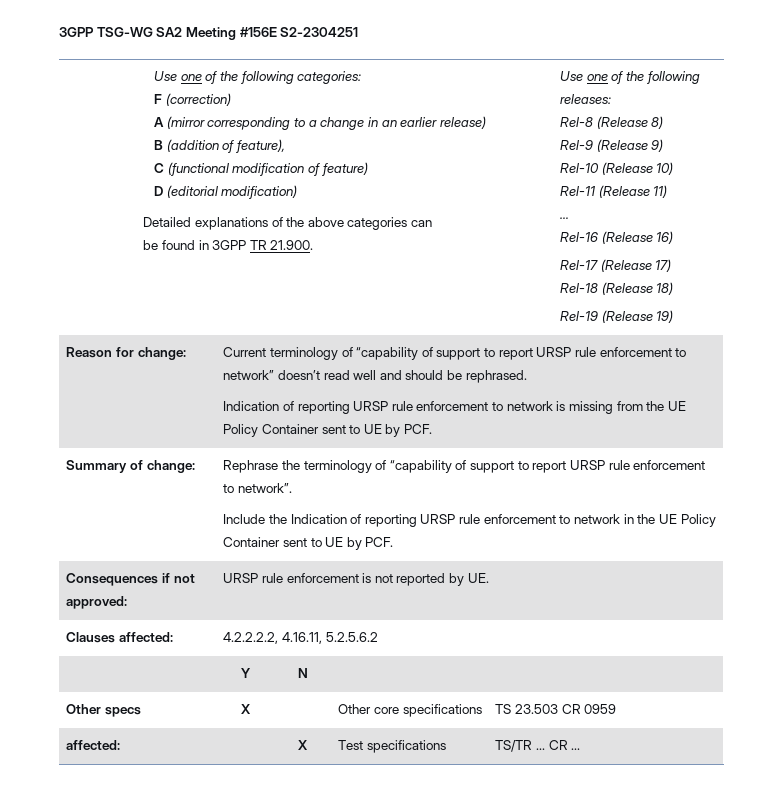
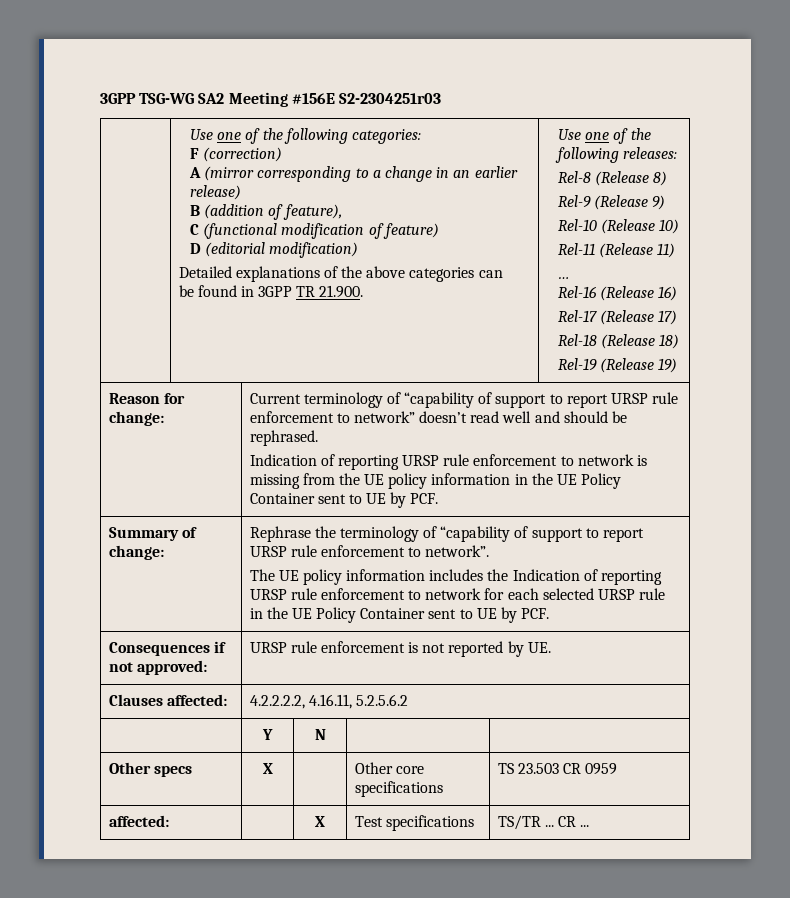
[280,27,359,37] S2-2304251 -> [338,93,441,104] S2-2304251r03
(686, 406) none -> [388,473,578,489] policy information in the UE
[223,514,266,524] Include -> [249,569,484,585] The UE policy information includes
(621, 519) none -> [484,588,666,600] for each selected URSP rule

